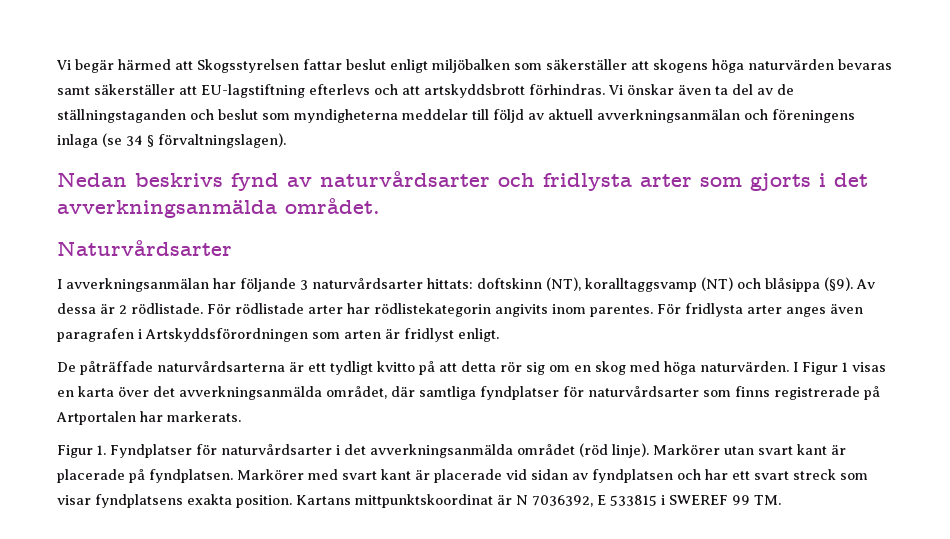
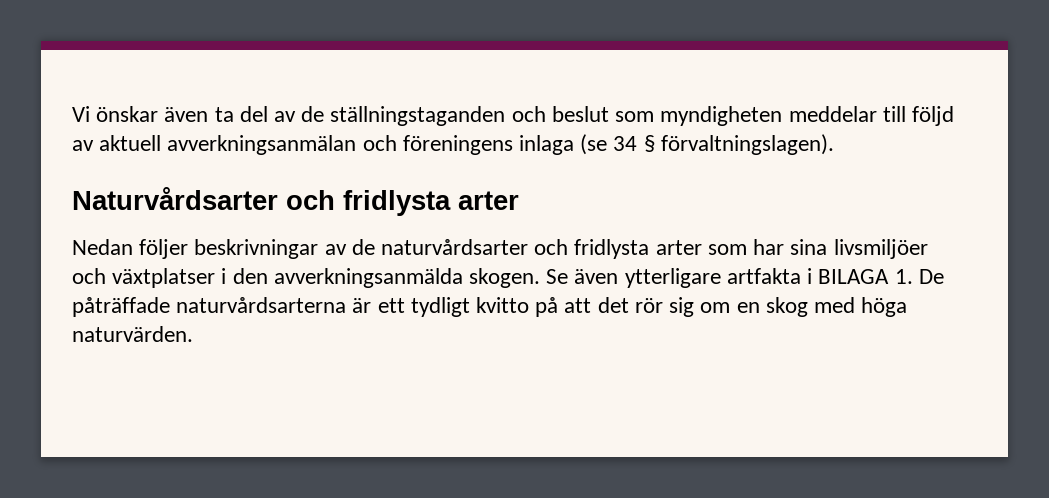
[56,59,892,73] [57,84,623,98] Vi begär härmed att Skogsstyrelsen fattar beslut enligt miljöbalken som säkerställer att skogens höga naturvärden bevaras samt säkerställer att EU-lagstiftning efterlevs och att artskyddsbrott förhindras. Vi -> [72,106,90,122] Vi
[294,109,398,123] myndigheterna -> [660,106,783,126] myndigheten
[57,172,312,191] Nedan beskrivs fynd av -> [72,187,519,216] [72,239,375,259] Naturvårdsarter och fridlysta arter // Nedan följer beskrivningar av de
[750,173,868,191] [57,198,380,218] [57,240,232,256] [57,277,875,292] [57,303,863,317] [57,328,499,342] gjorts i det avverkningsanmälda området. // Naturvårdsarter // I avverkningsanmälan har följande 3 naturvårdsarter hittats: doftskinn (NT), koralltaggsvamp (NT) och blåsippa (§9). Av dessa är 2 rödlistade. För rödlistade arter har rödlistekategorin angivits inom parentes. För fridlysta arter anges även paragrafen i Artskyddsförordningen som arten är fridlyst enligt. // -> [753,239,928,259] [72,268,913,288] har sina livsmiljöer och växtplatser i den avverkningsanmälda skogen. Se även ytterligare artfakta i BILAGA 1.
[461,361,496,372] detta -> [597,297,629,313] det
[793,362,886,375] [57,386,880,400] [56,411,241,425] [57,443,846,458] [57,469,868,483] [57,494,781,508] I Figur 1 visas en karta över det avverkningsanmälda området, där samtliga fyndplatser för naturvårdsarter som finns registrerade på Artportalen har markerats. // Figur 1. Fyndplatser för naturvårdsarter i det avverkningsanmälda området (röd linje). Markörer utan svart kant är placerade på fyndplatsen. Markörer med svart kant är placerade vid sidan av fyndplatsen och har ett svart streck som visar fyndplatsens exakta position. Kartans mittpunktskoordinat är N 7036392, E 533815 i SWEREF 99 TM. -> (193, 334) none

